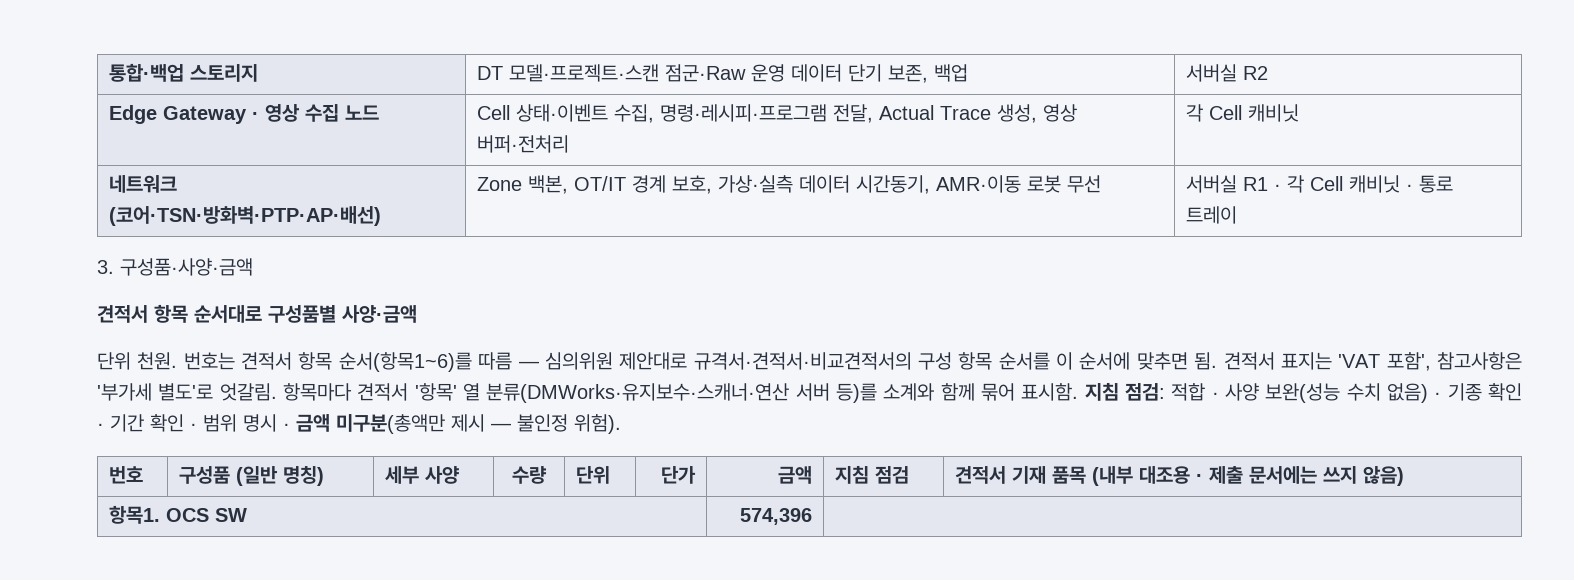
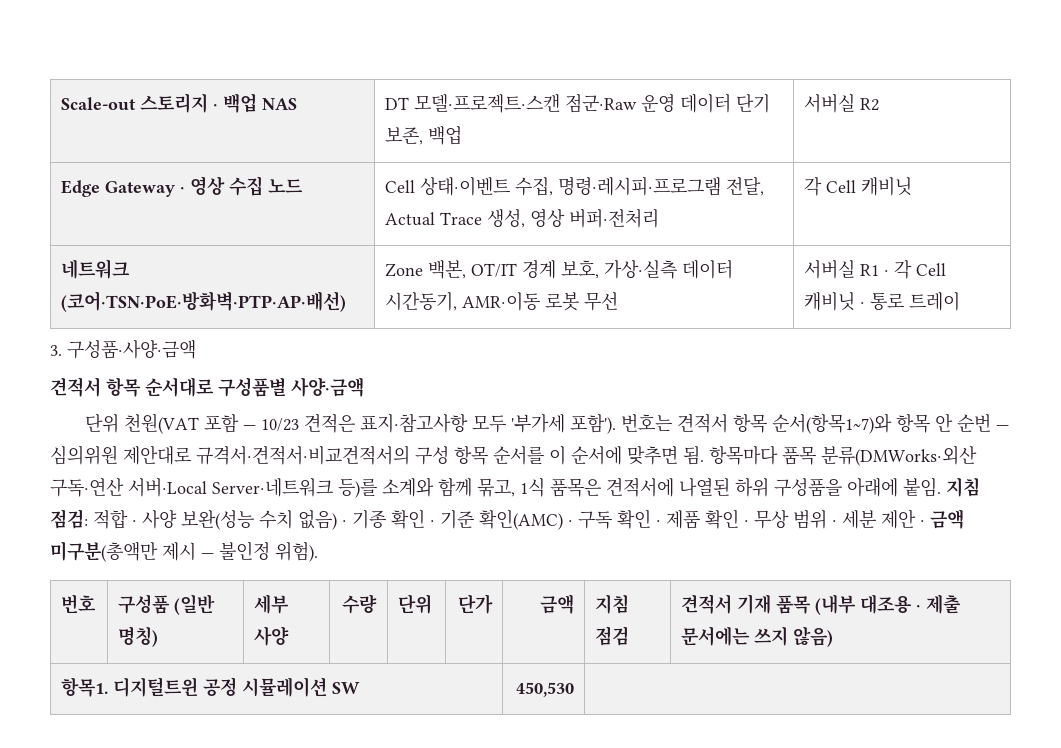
[109,63,185,82] 통합·백업 -> [61,97,137,110] Scale-out
(259, 73) none -> [213,93,298,113] · 백업 NAS
[109,206,382,226] (코어·TSN·방화벽·PTP·AP·배선) -> [61,291,347,312] (코어·TSN·PoE·방화벽·PTP·AP·배선)
[137,352,513,372] 천원. 번호는 견적서 항목 순서(항목1~6)를 따름 -> [123,413,991,434] 천원(VAT 포함 — 10/23 견적은 표지·참고사항 모두 '부가세 포함'). 번호는 견적서 항목 순서(항목1~7)와 항목 안 순번
[1223,352,1522,371] [97,383,1079,403] 견적서 표지는 'VAT 포함', 참고사항은 '부가세 별도'로 엇갈림. 항목마다 견적서 '항목' 열 분류(DMWorks·유지보수·스캐너·연산 서버 등)를 소계와 함께 묶어 표시함. -> [709,445,977,466] [50,477,941,498] 항목마다 품목 분류(DMWorks·외산 구독·연산 서버·Local Server·네트워크 등)를 소계와 함께 묶고, 1식 품목은 견적서에 나열된 하위 구성품을 아래에 붙임.
[110,414,277,432] 기간 확인 · 범위 명시 -> [440,509,916,530] 기준 확인(AMC) · 구독 확인 · 제품 확인 · 무상 범위 · 세분 제안
[166,508,210,522] OCS -> [113,677,328,697] 디지털트윈 공정 시뮬레이션
[739,508,812,525] 574,396 -> [515,682,574,697] 450,530

